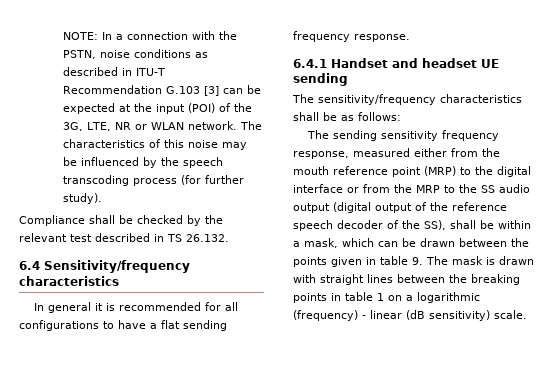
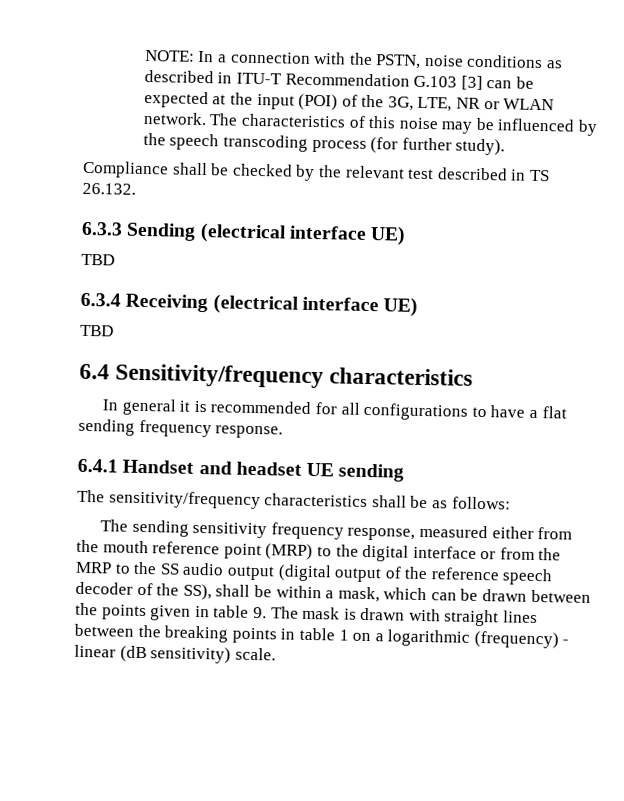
(229, 238) none -> [81,221,407,246] [81,253,115,266] [80,292,419,317] [80,324,114,337] // 6.3.3 Sending (electrical interface UE) // TBD // 6.3.4 Receiving (electrical interface UE) // TBD

